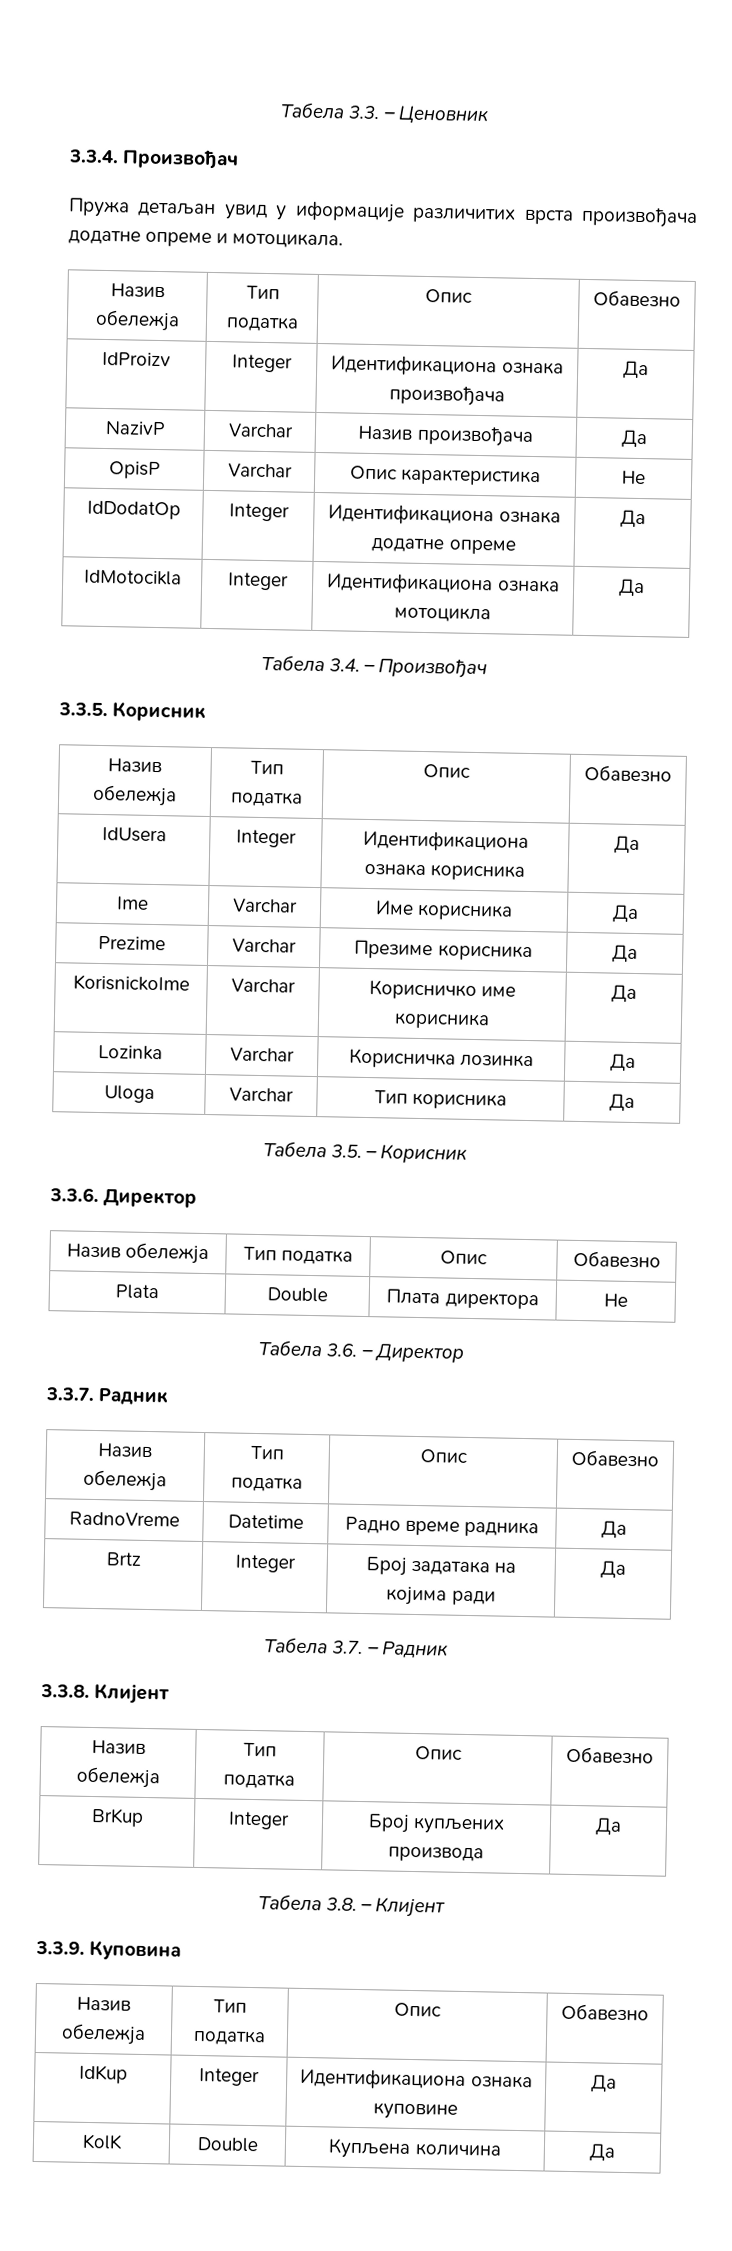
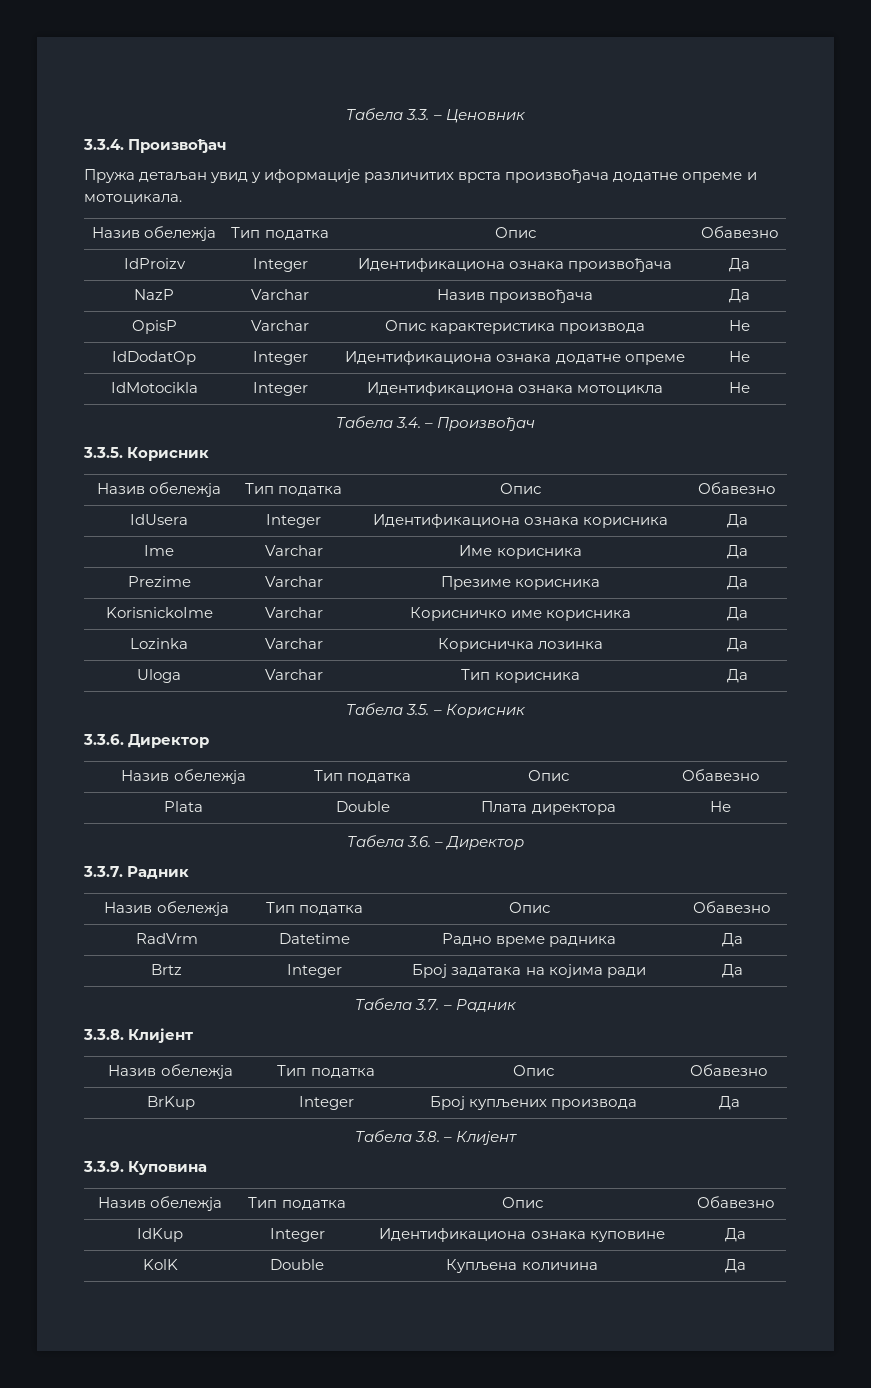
[104,421,166,436] NazivP -> [134,289,174,300] NazP
(542, 477) none -> [559,323,646,334] производа
[620,509,646,529] Да -> [729,351,750,362] Не
[618,578,645,598] Да -> [729,382,750,393] Не
[68,1511,180,1527] RadnoVreme -> [135,933,198,944] RadVrm

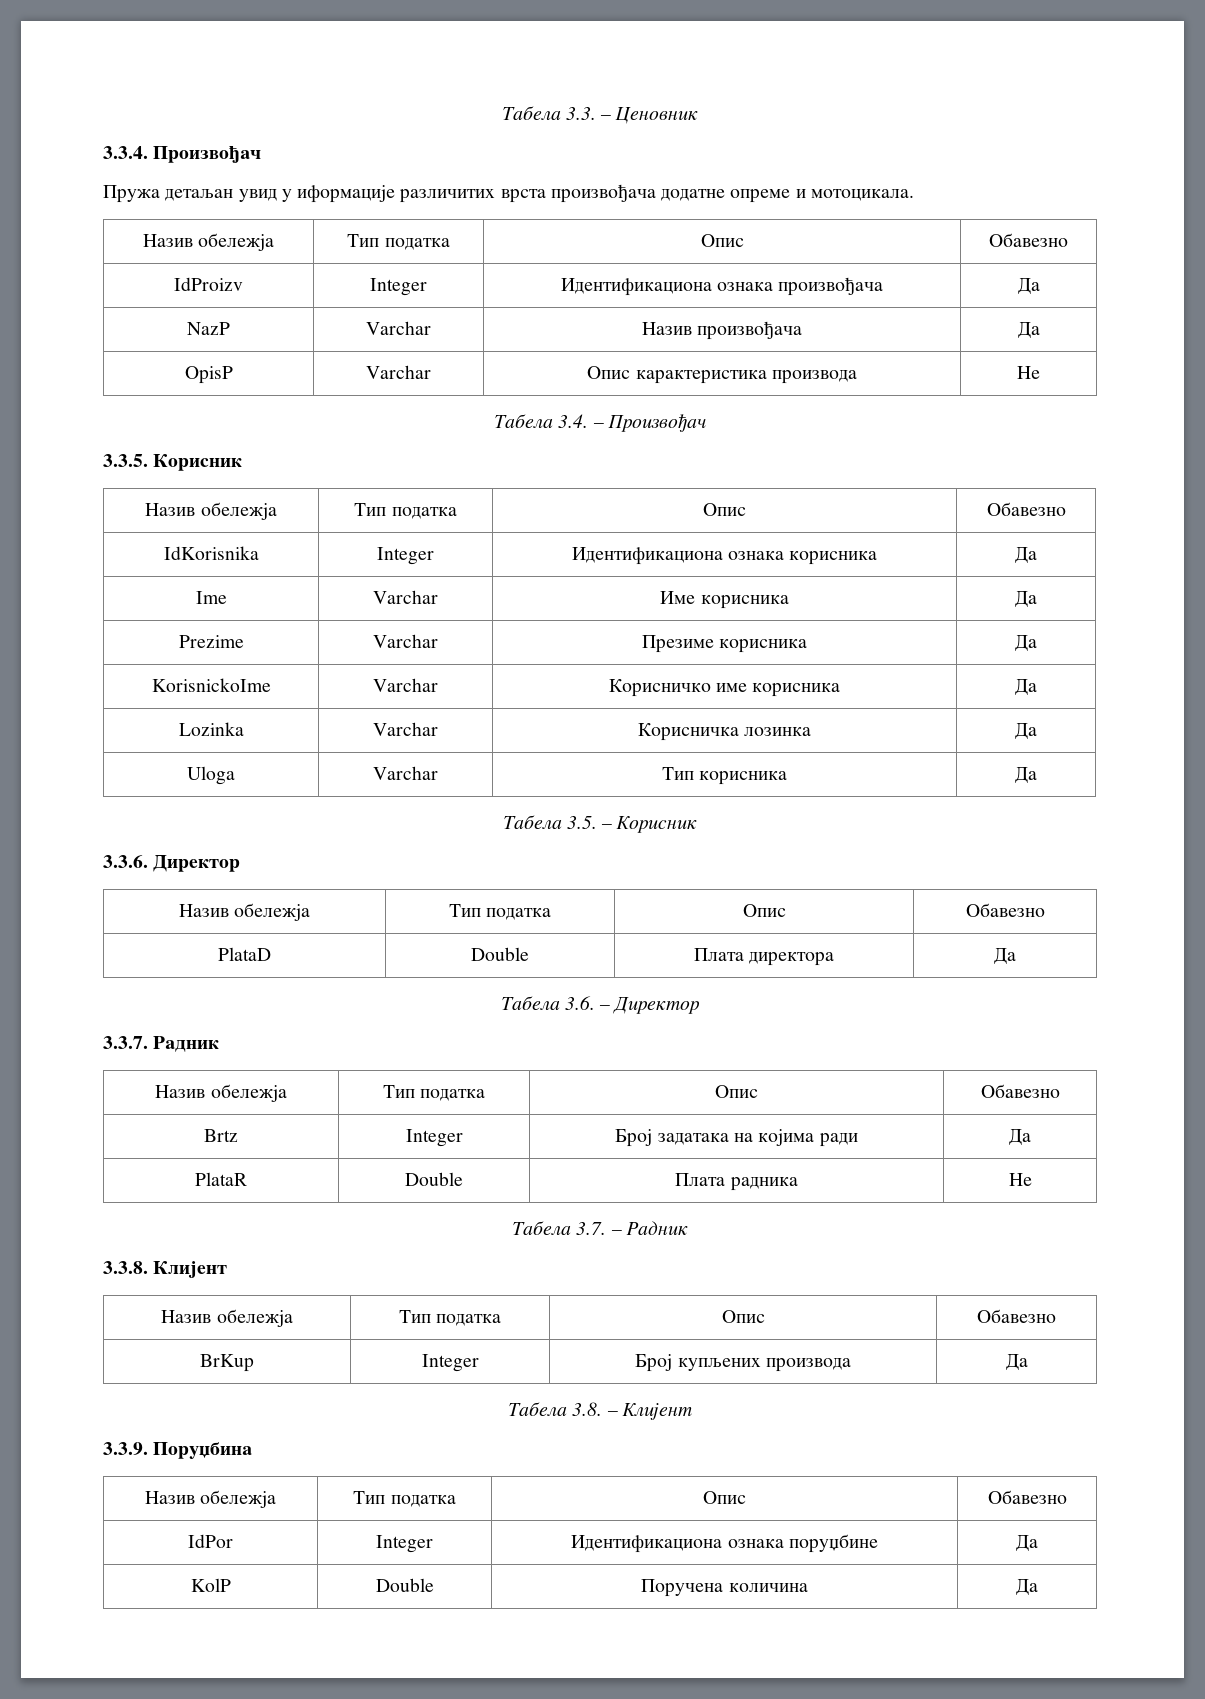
[112,351,196,365] [252,351,308,365] [345,351,685,365] [729,351,750,362] [110,382,198,393] [252,382,308,396] [366,382,664,396] [729,382,750,393] // IdDodatOp | Integer | Идентификациона ознака додатне опреме | Не // IdMotocikla | Integer | Идентификациона ознака мотоцикла | Не -> (1040, 372) none
[130,514,188,525] IdUsera -> [163,546,259,560] IdKorisnika
[164,801,203,812] Plata -> [218,947,271,961] PlataD
[710,801,731,812] Не -> [994,948,1016,964] Да
[135,933,198,944] [279,933,350,944] [441,933,617,947] [721,933,743,947] // RadVrm | Datetime | Радно време радника | Да -> (1060, 1091) none
(743, 971) none -> [195,1172,247,1186] [405,1172,463,1186] [675,1173,798,1191] [1008,1173,1032,1186] // PlataR | Double | Плата радника | Не
[128,1161,208,1175] [97,1196,223,1211] [248,1197,346,1210] [501,1197,543,1208] [696,1196,775,1208] [137,1228,183,1242] [269,1228,325,1242] [379,1228,665,1242] [725,1228,746,1242] [142,1259,178,1270] [270,1259,324,1270] [446,1259,518,1273] Куповина // Назив обележја | Тип податка | Опис | Обавезно // IdKup | Integer | Идентификациона ознака куповине | Да // KolK | Double | Купљена -> [153,1442,253,1459] [144,1490,277,1508] [353,1491,456,1507] [703,1491,746,1504] [987,1490,1067,1504] [188,1534,233,1548] [376,1535,433,1553] [571,1534,878,1553] [1016,1535,1038,1551] [190,1578,231,1592] [375,1578,434,1592] [641,1579,724,1597] Поруџбина // Назив обележја | Тип податка | Опис | Обавезно // IdPor | Integer | Идентификациона ознака поруџбине | Да // KolP | Double | Поручена

